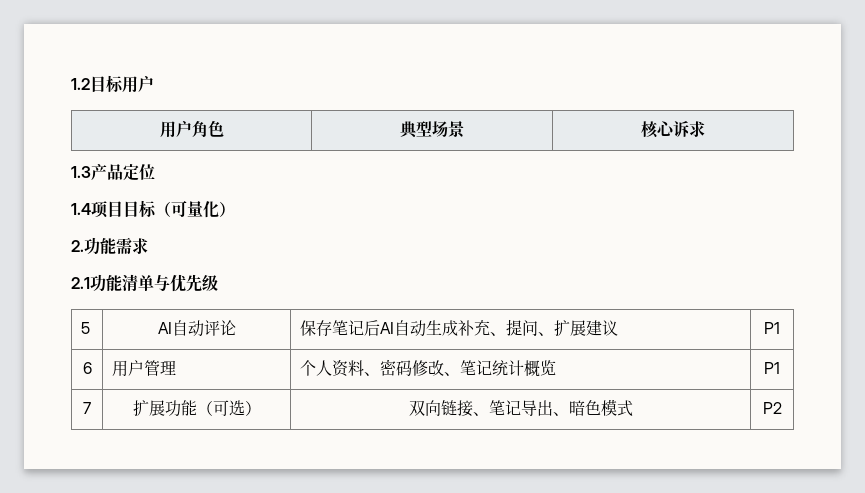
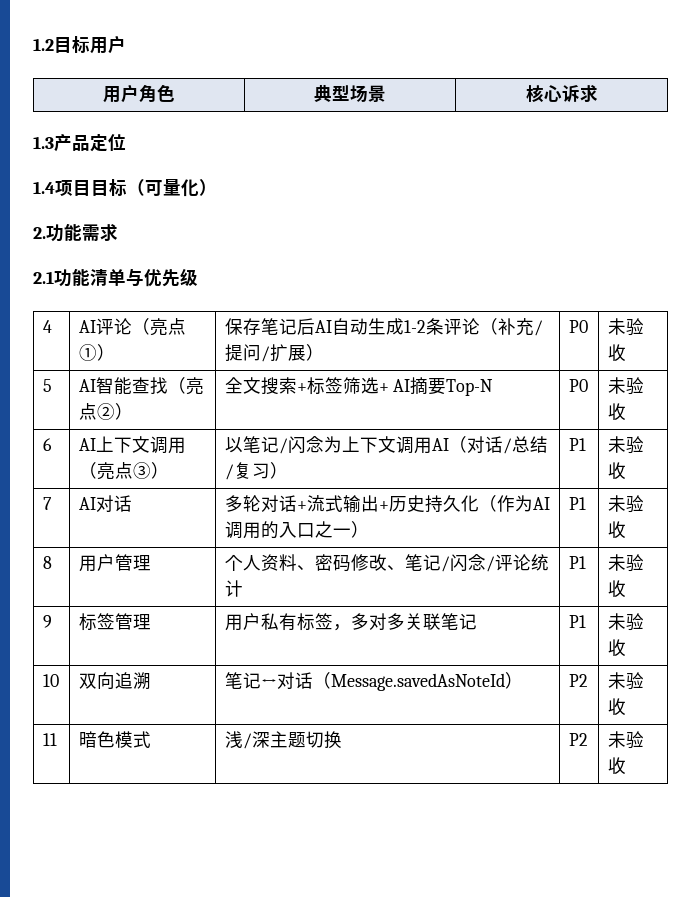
[80,322,90,334] [157,320,236,337] 5 | AI自动评论 -> [42,320,52,333] [78,318,186,336] [78,344,115,361] 4 | AI评论（亮点①）
[457,319,618,336] [764,322,780,334] [82,362,92,374] 补充、提问、扩展建议 | P1 // 6 -> [403,318,543,336] [224,344,324,362] [568,320,588,333] [607,318,644,336] [607,344,626,362] [42,379,52,392] [78,377,204,395] [78,403,133,420] [224,377,494,396] [568,379,588,392] [607,377,644,395] [607,403,626,421] [42,438,52,451] [78,436,186,454] [78,462,169,480] [224,436,548,454] [224,462,288,480] [568,438,586,451] [607,436,644,454] [607,462,626,480] [42,497,52,510] [78,495,132,512] [224,495,550,513] [224,521,369,539] [568,497,586,510] [607,495,644,513] [607,521,626,539] [42,556,52,569] 1-2条评论（补充/提问/扩展） | P0 | 未验收 // 5 | AI智能查找（亮点②） | 全文搜索+标签筛选+ AI摘要Top-N | P0 | 未验收 // 6 | AI上下文调用（亮点③） | 以笔记/闪念为上下文调用AI（对话/总结/复习） | P1 | 未验收 // 7 | AI对话 | 多轮对话+流式输出+历史持久化（作为AI调用的入口之一） | P1 | 未验收 // 8
(492, 367) none -> [440,554,531,572] /闪念/评论
[523,360,556,377] [764,362,780,374] [83,402,91,414] [132,400,261,417] [408,399,633,417] [762,402,782,414] 概览 | P1 // 7 | 扩展功能（可选） | 双向链接、笔记导出、暗色模式 | P2 -> [568,556,586,569] [607,554,644,572] [607,580,626,598] [42,615,52,628] [78,613,151,631] [224,613,477,631] [568,615,586,628] [607,613,644,631] [607,639,626,657] [42,674,59,687] [78,672,151,689] [224,672,523,691] [568,674,588,687] [607,672,644,690] [607,698,626,716] [42,733,57,746] [78,731,151,748] [224,731,342,749] [568,733,588,746] [607,731,644,749] [607,757,626,775] | P1 | 未验收 // 9 | 标签管理 | 用户私有标签，多对多关联笔记 | P1 | 未验收 // 10 | 双向追溯 | 笔记↔对话（Message.savedAsNoteId） | P2 | 未验收 // 11 | 暗色模式 | 浅/深主题切换 | P2 | 未验收

